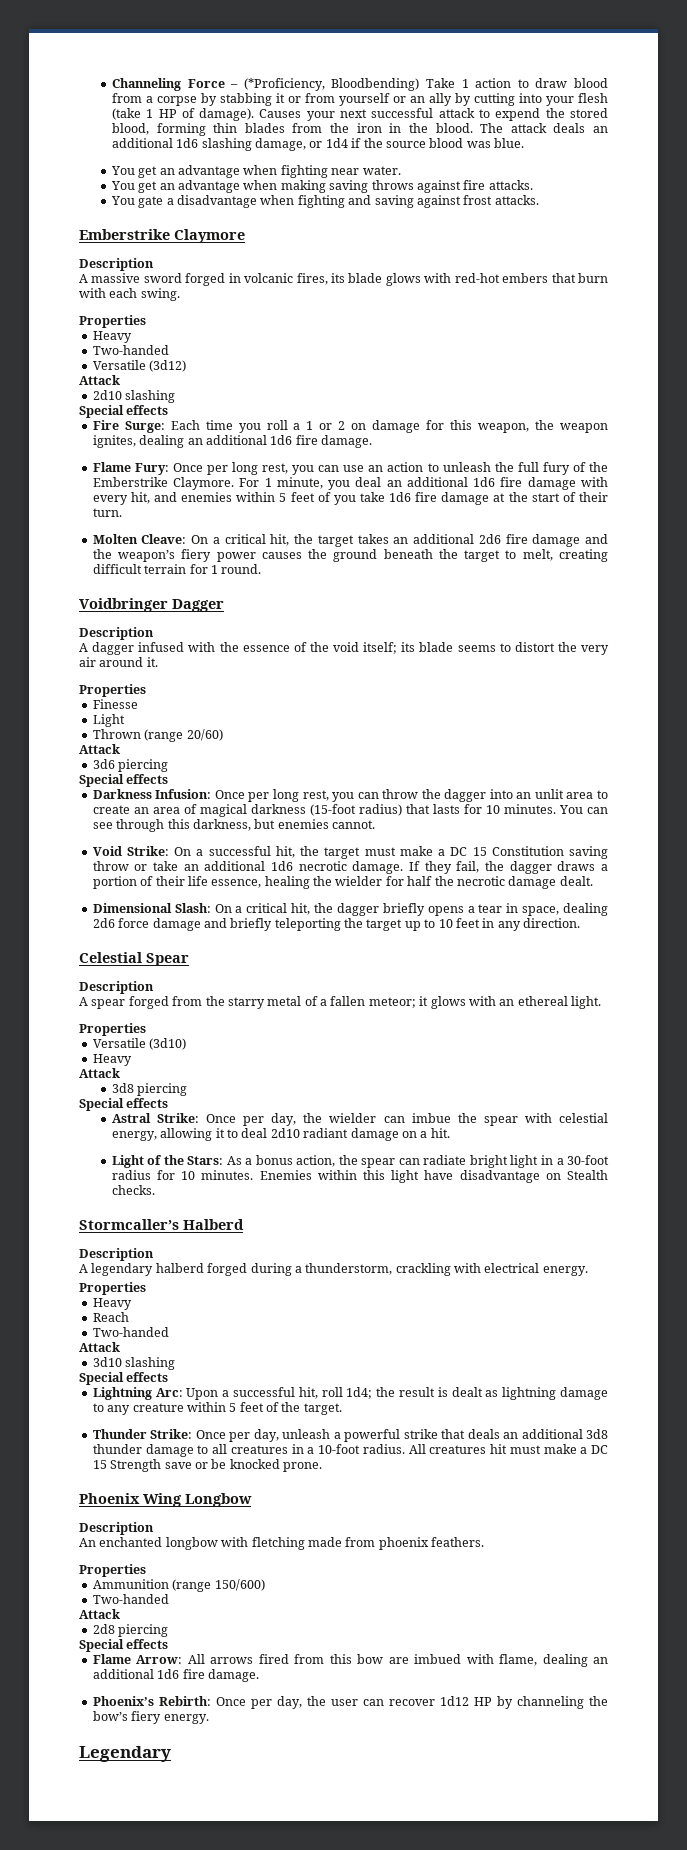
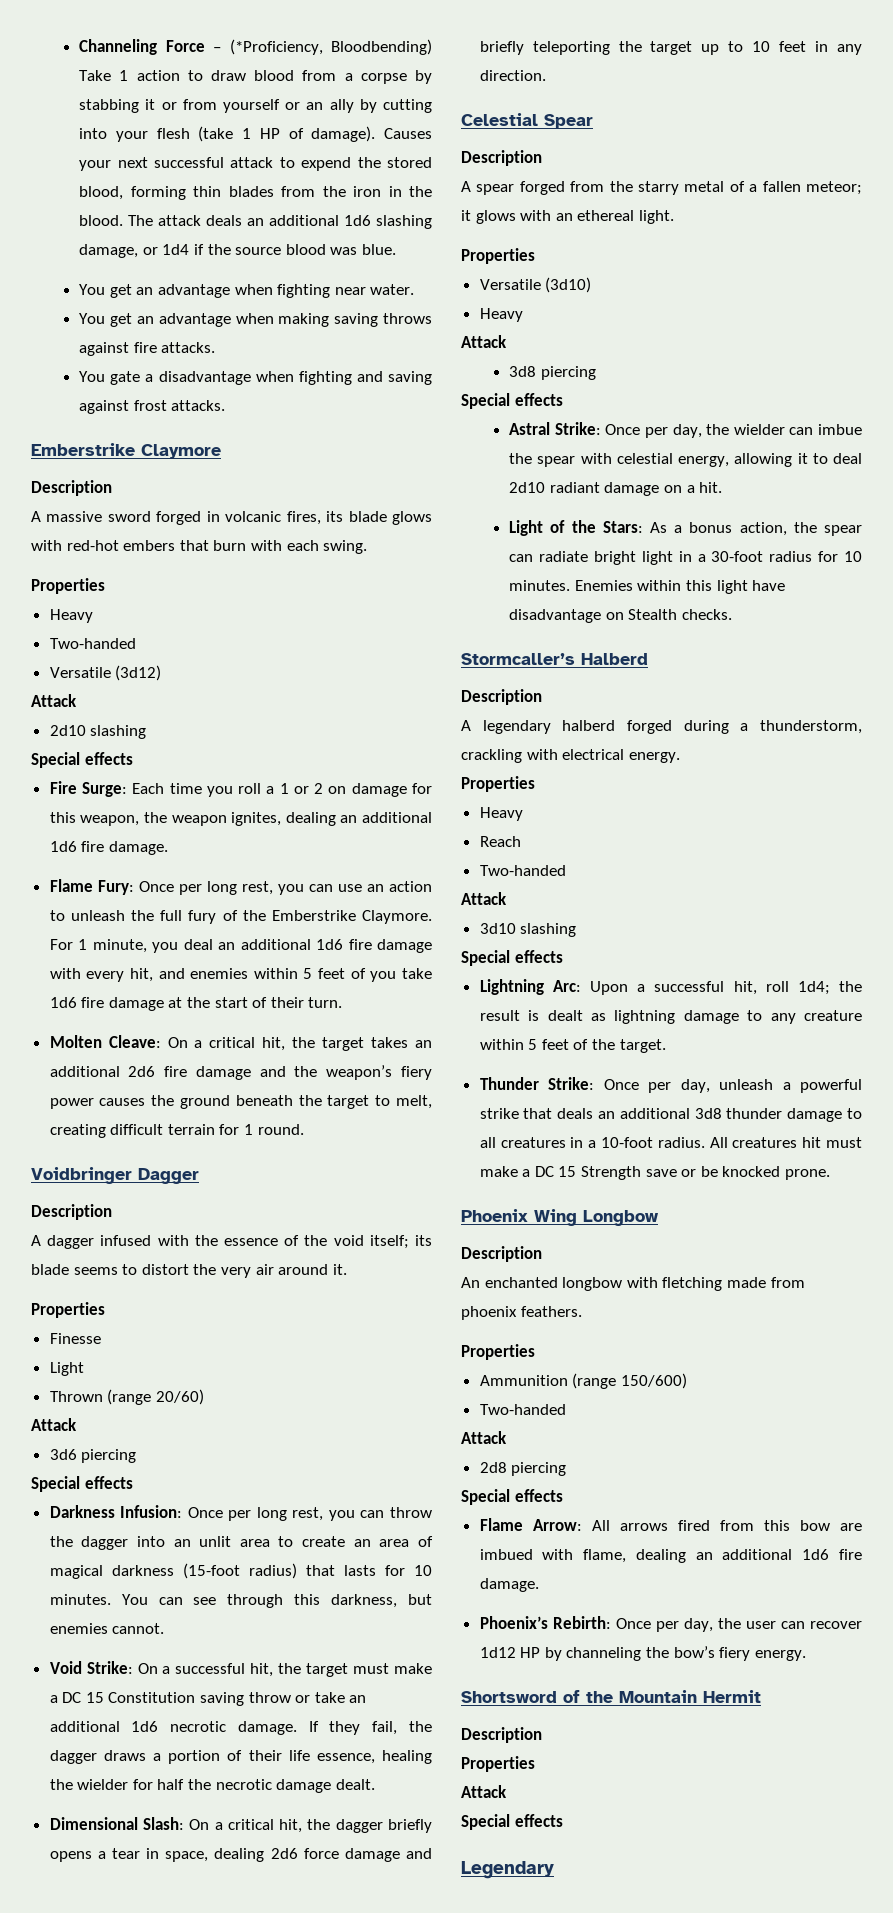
(209, 1719) none -> [461,1690,761,1703] [461,1727,542,1743] [461,1756,535,1772] [461,1785,507,1798] [461,1814,563,1830] // Shortsword of the Mountain Hermit // Description // Properties // Attack // Special effects

